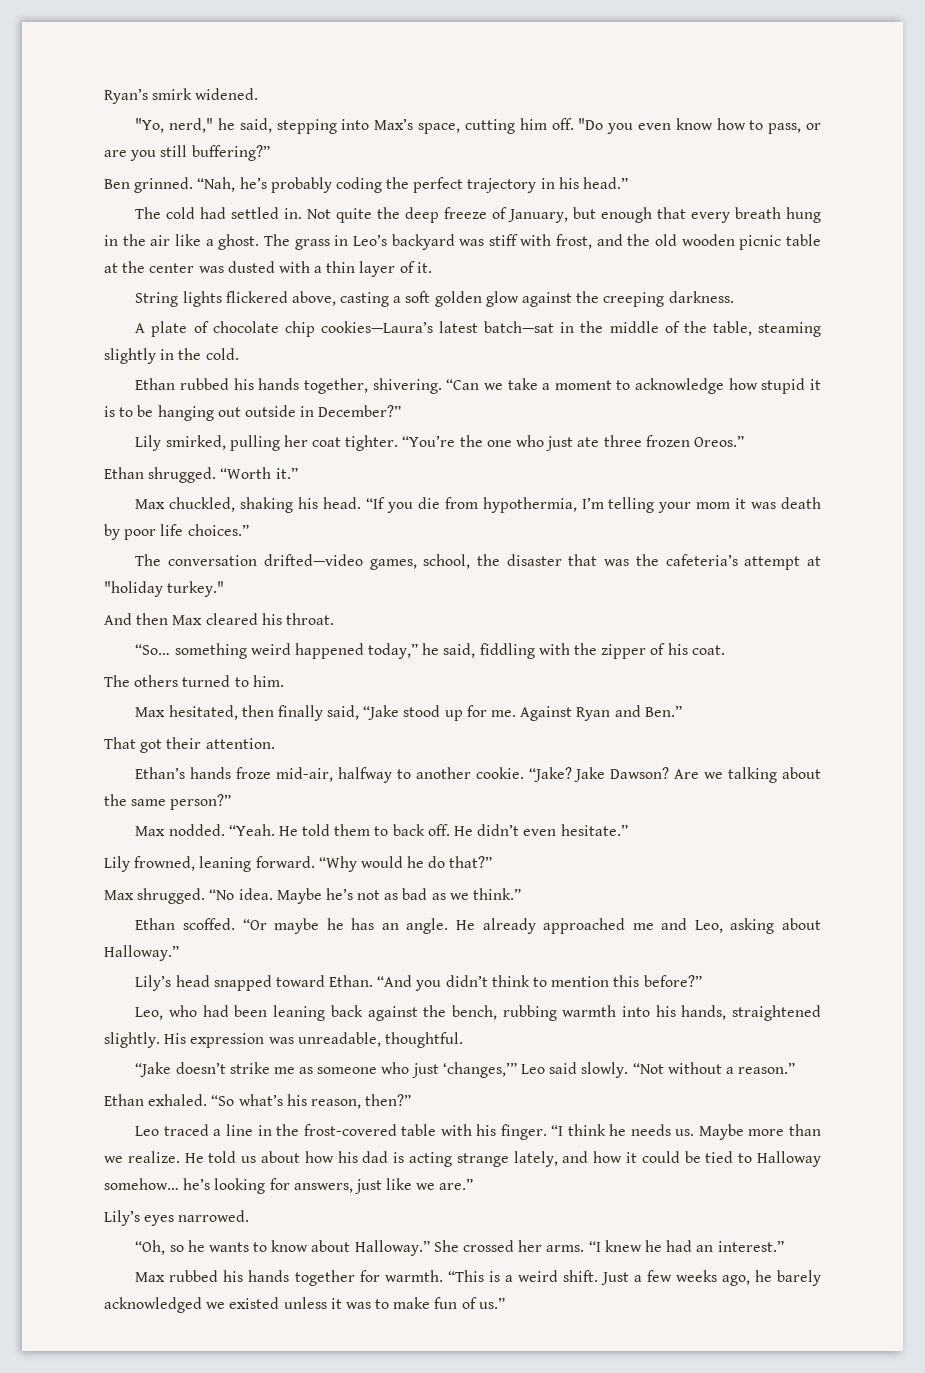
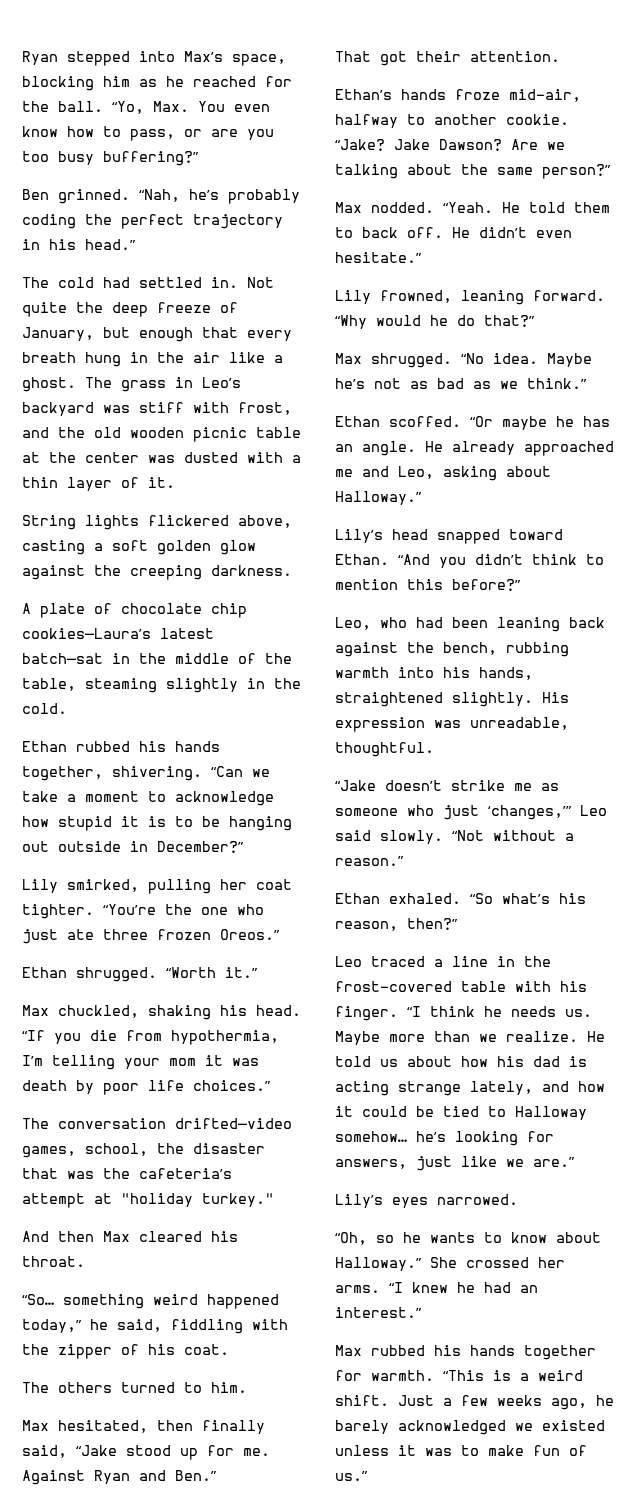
[104,88,259,104] [135,118,634,134] Ryan’s smirk widened. // "Yo, nerd," he said, stepping into Max’s space, cutting him off. "Do you -> [22,51,286,66] [22,76,292,91] [22,101,225,114] Ryan stepped into Max’s space, blocking him as he reached for the ball. “Yo, Max. You
[160,145,188,157] still -> [22,151,94,165] too busy

